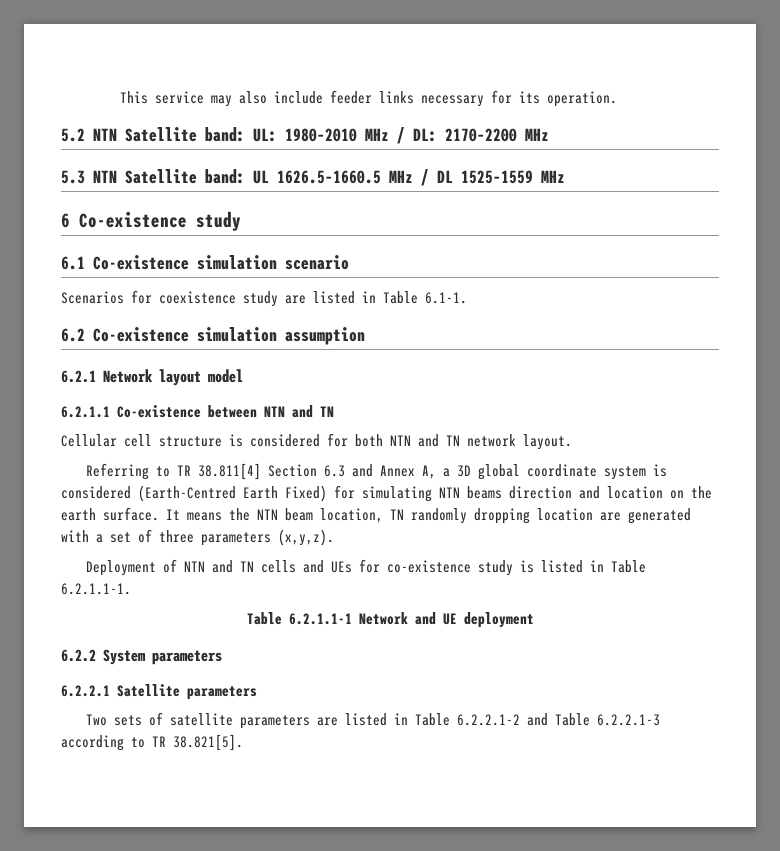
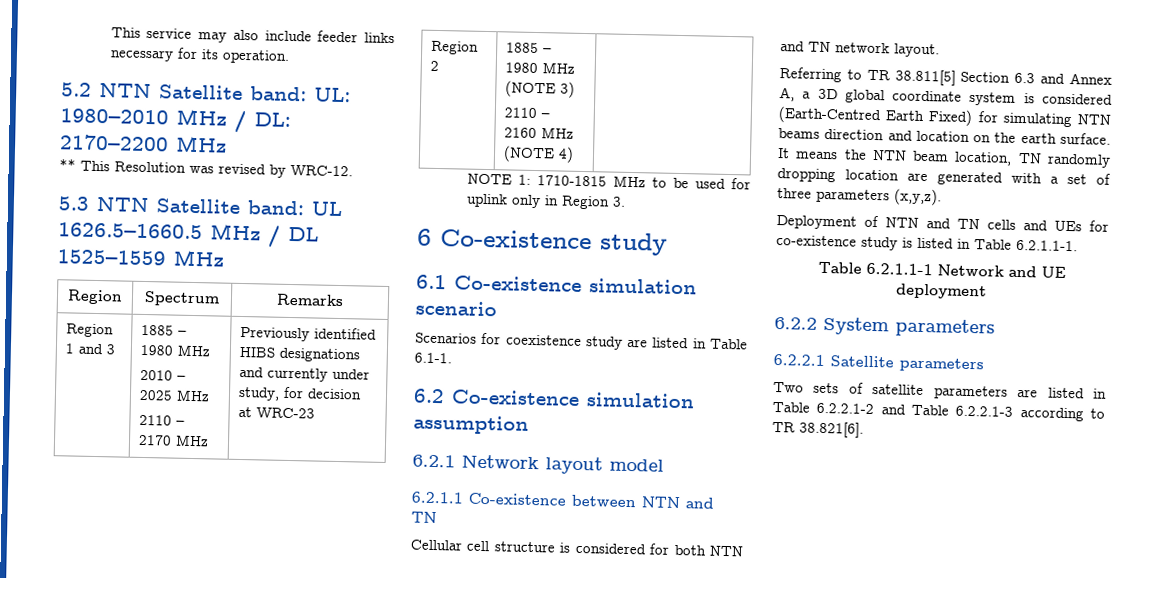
(549, 134) none -> [59,158,353,178] // ** This Resolution was revised by WRC-12.
(565, 176) none -> [67,289,123,305] [144,291,220,307] [276,293,344,307] [65,323,114,338] [64,343,116,355] [140,324,187,336] [139,344,211,357] [139,369,186,381] [138,389,210,402] [138,414,185,426] [137,434,209,447] [239,326,377,342] [238,346,360,363] [238,366,370,382] [237,386,362,401] [237,406,315,419] [430,40,479,55] [429,60,439,72] [505,42,552,54] [504,62,575,74] [504,80,575,98] [503,107,550,119] [503,127,574,139] [502,145,574,163] [466,173,751,190] [465,193,626,210] // Region | Spectrum | Remarks // Region 1 and 3 | 1885 – 1980 MHz // 2010 – 2025 MHz // 2110 – 2170 MHz | Previously identified HIBS designations and currently under study, for decision at WRC-23 // Region 2 | 1885 – 1980 MHz (NOTE 3) // 2110 – 2160 MHz (NOTE 4) | // NOTE 1: 1710-1815 MHz to be used for uplink only in Region 3.
[197,463,261,480] 38.811[4] -> [894,69,956,86] 38.811[5]
[173,734,243,751] 38.821[5]. -> [799,421,864,438] 38.821[6].

